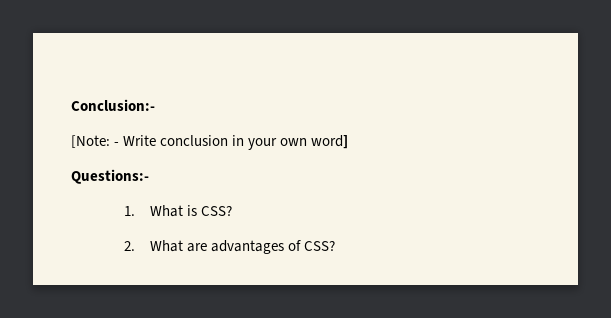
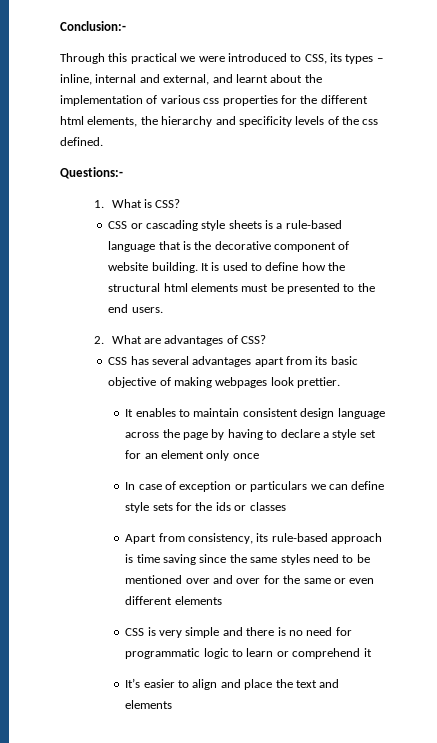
[71,135,349,150] [Note: - Write conclusion in your own word] -> [60,53,383,64] [60,74,322,85] [60,95,368,106] [60,116,379,127] [60,137,103,146] Through this practical we were introduced to CSS, its types – inline, internal and external, and learnt about the implementation of various css properties for the different html elements, the hierarchy and specificity levels of the css defined.
(233, 210) none -> [108,220,342,231] [108,241,350,252] [108,262,346,273] [108,283,375,294] [108,304,163,313] // CSS or cascading style sheets is a rule-based language that is the decorative component of website building. It is used to define how the structural html elements must be presented to the end users.
(336, 245) none -> [108,356,358,367] [108,377,341,388] [125,408,385,419] [125,429,376,440] [125,450,259,461] [125,481,385,492] [125,502,286,513] [125,533,383,544] [125,554,370,565] [125,575,375,584] [125,596,222,605] [125,627,352,638] [125,648,372,659] [125,678,340,690] [125,700,173,709] // CSS has several advantages apart from its basic objective of making webpages look prettier. // It enables to maintain consistent design language across the page by having to declare a style set for an element only once // In case of exception or particulars we can define style sets for the ids or classes // Apart from consistency, its rule-based approach is time saving since the same styles need to be mentioned over and over for the same or even different elements // CSS is very simple and there is no need for programmatic logic to learn or comprehend it // It’s easier to align and place the text and elements

